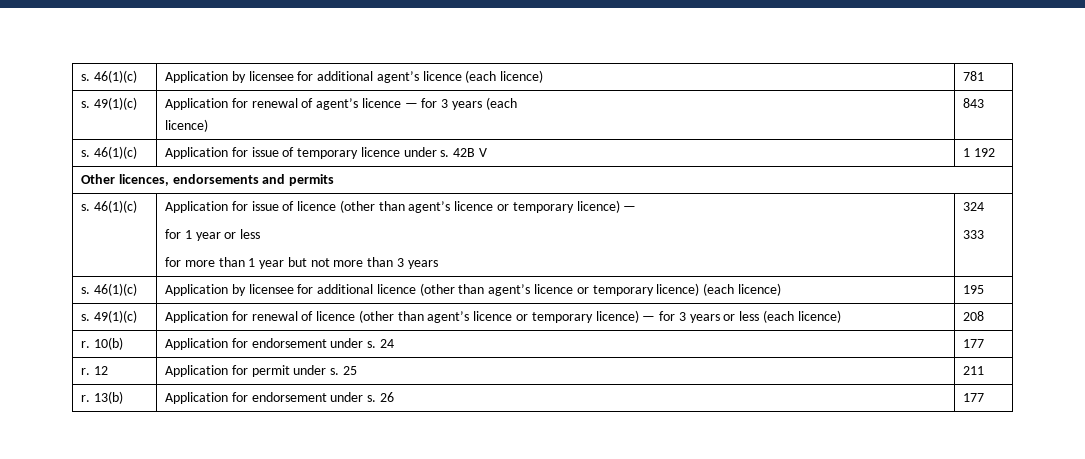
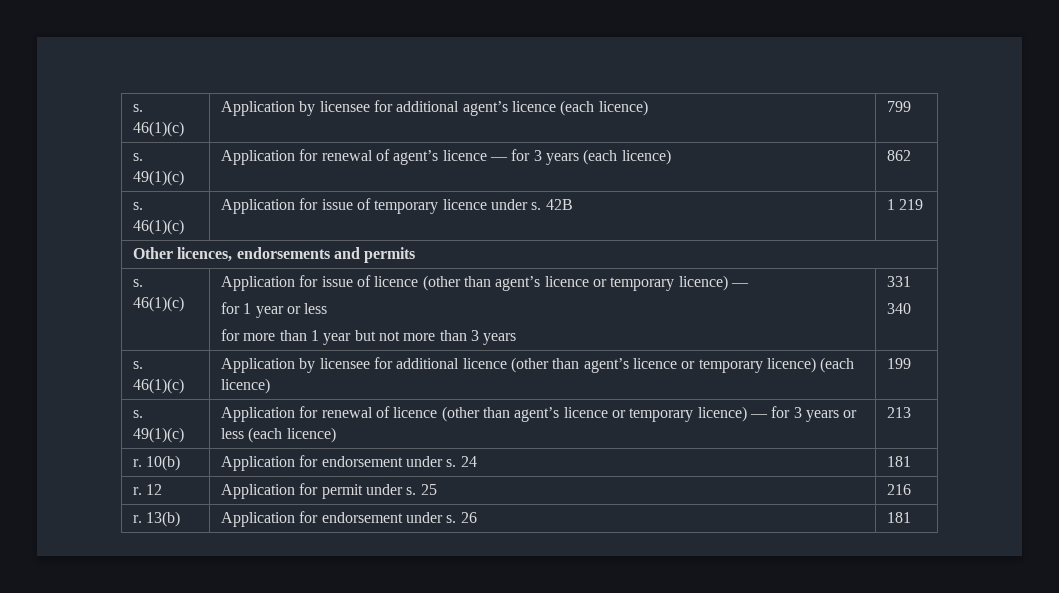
[962,71,984,81] 781 -> [887,101,912,112] 799
[164,119,208,132] [962,98,984,108] // licence) | 843 -> [621,149,671,165] [887,150,912,161] licence) | 862
[478,148,487,157] [962,148,995,157] V | 1 192 -> [887,199,924,210] | 1 219
[962,202,984,211] [962,230,984,239] 324 // 333 -> [887,276,912,287] [887,303,912,314] 331 // 340
[962,285,984,294] 195 -> [887,358,912,369] 199
[962,311,984,321] 208 -> [887,407,912,418] 213
[962,339,984,348] 177 -> [887,456,912,467] 181
[962,366,984,375] 211 -> [887,484,912,495] 216
[962,393,984,402] 177 -> [887,512,912,523] 181

